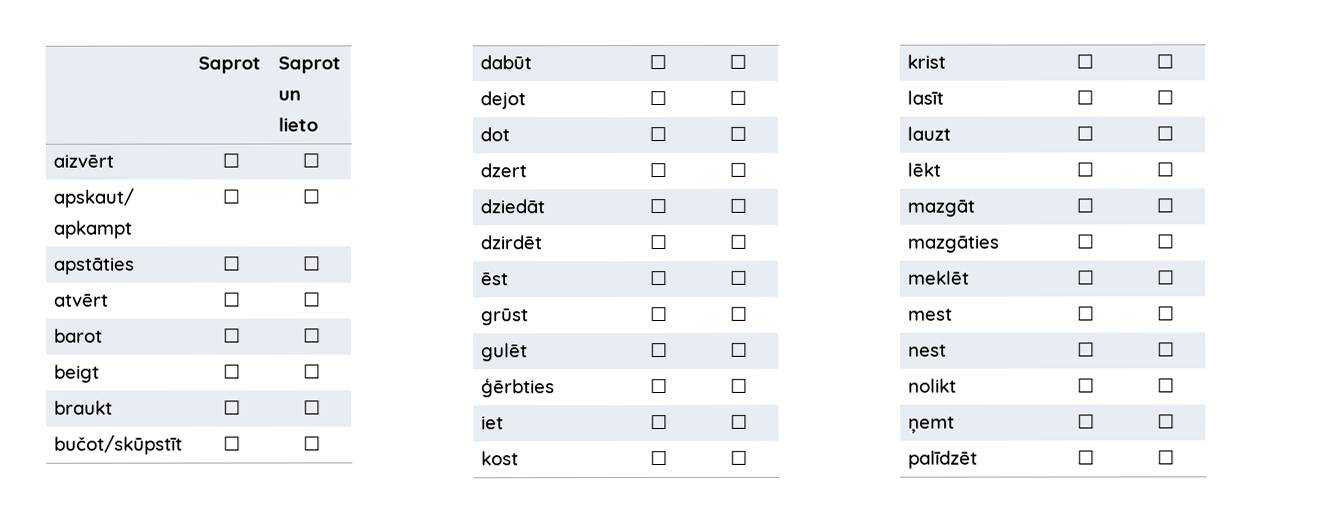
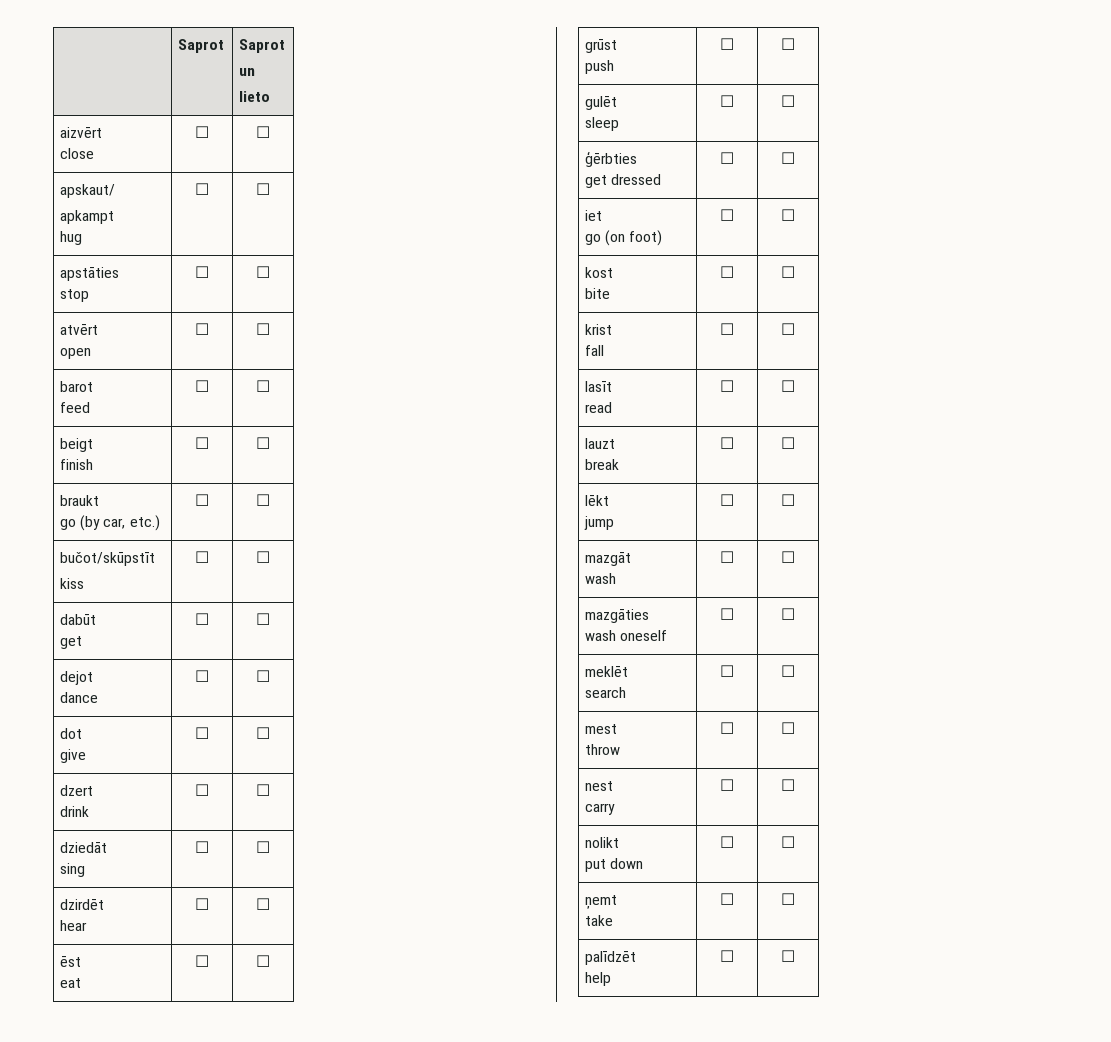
(115, 161) none -> [60,148,95,159] // close
(133, 229) none -> [60,231,83,245] // hug
(136, 266) none -> [60,289,90,302] // stop
(110, 300) none -> [60,348,92,359] // open
(104, 335) none -> [60,402,91,413] // feed
(101, 373) none -> [60,459,94,470] // finish
(114, 407) none -> [60,515,160,531] // go (by car, etc.)
(184, 444) none -> [60,578,85,589] // kiss
(533, 62) none -> [60,636,83,649] // get
(527, 100) none -> [60,692,99,703] // dance
(511, 134) none -> [60,749,87,763] // give
(528, 170) none -> [60,806,90,817] // drink
(546, 206) none -> [60,863,86,877] // sing
(543, 242) none -> [60,920,88,931] // hear
(510, 279) none -> [60,978,82,988] // eat
(530, 317) none -> [585,60,615,74] // push
(529, 352) none -> [585,117,620,131] // sleep
(556, 388) none -> [585,174,662,188] // get dressed
(505, 423) none -> [585,230,663,246] // go (on foot)
(520, 458) none -> [585,288,611,299] // bite
(947, 61) none -> [585,345,605,356] // fall
(945, 97) none -> [585,402,613,413] // read
(952, 133) none -> [585,459,620,470] // break
(942, 169) none -> [584,516,615,530] // jump
(976, 208) none -> [585,573,617,584] // wash
(1000, 244) none -> [585,630,668,641] // wash oneself
(971, 277) none -> [585,687,627,698] // search
(954, 314) none -> [585,744,621,755] // throw
(948, 350) none -> [585,803,616,815] // carry
(958, 385) none -> [585,858,644,872] // put down
(956, 425) none -> [585,915,614,926] // take
(979, 459) none -> [585,972,612,986] // help

